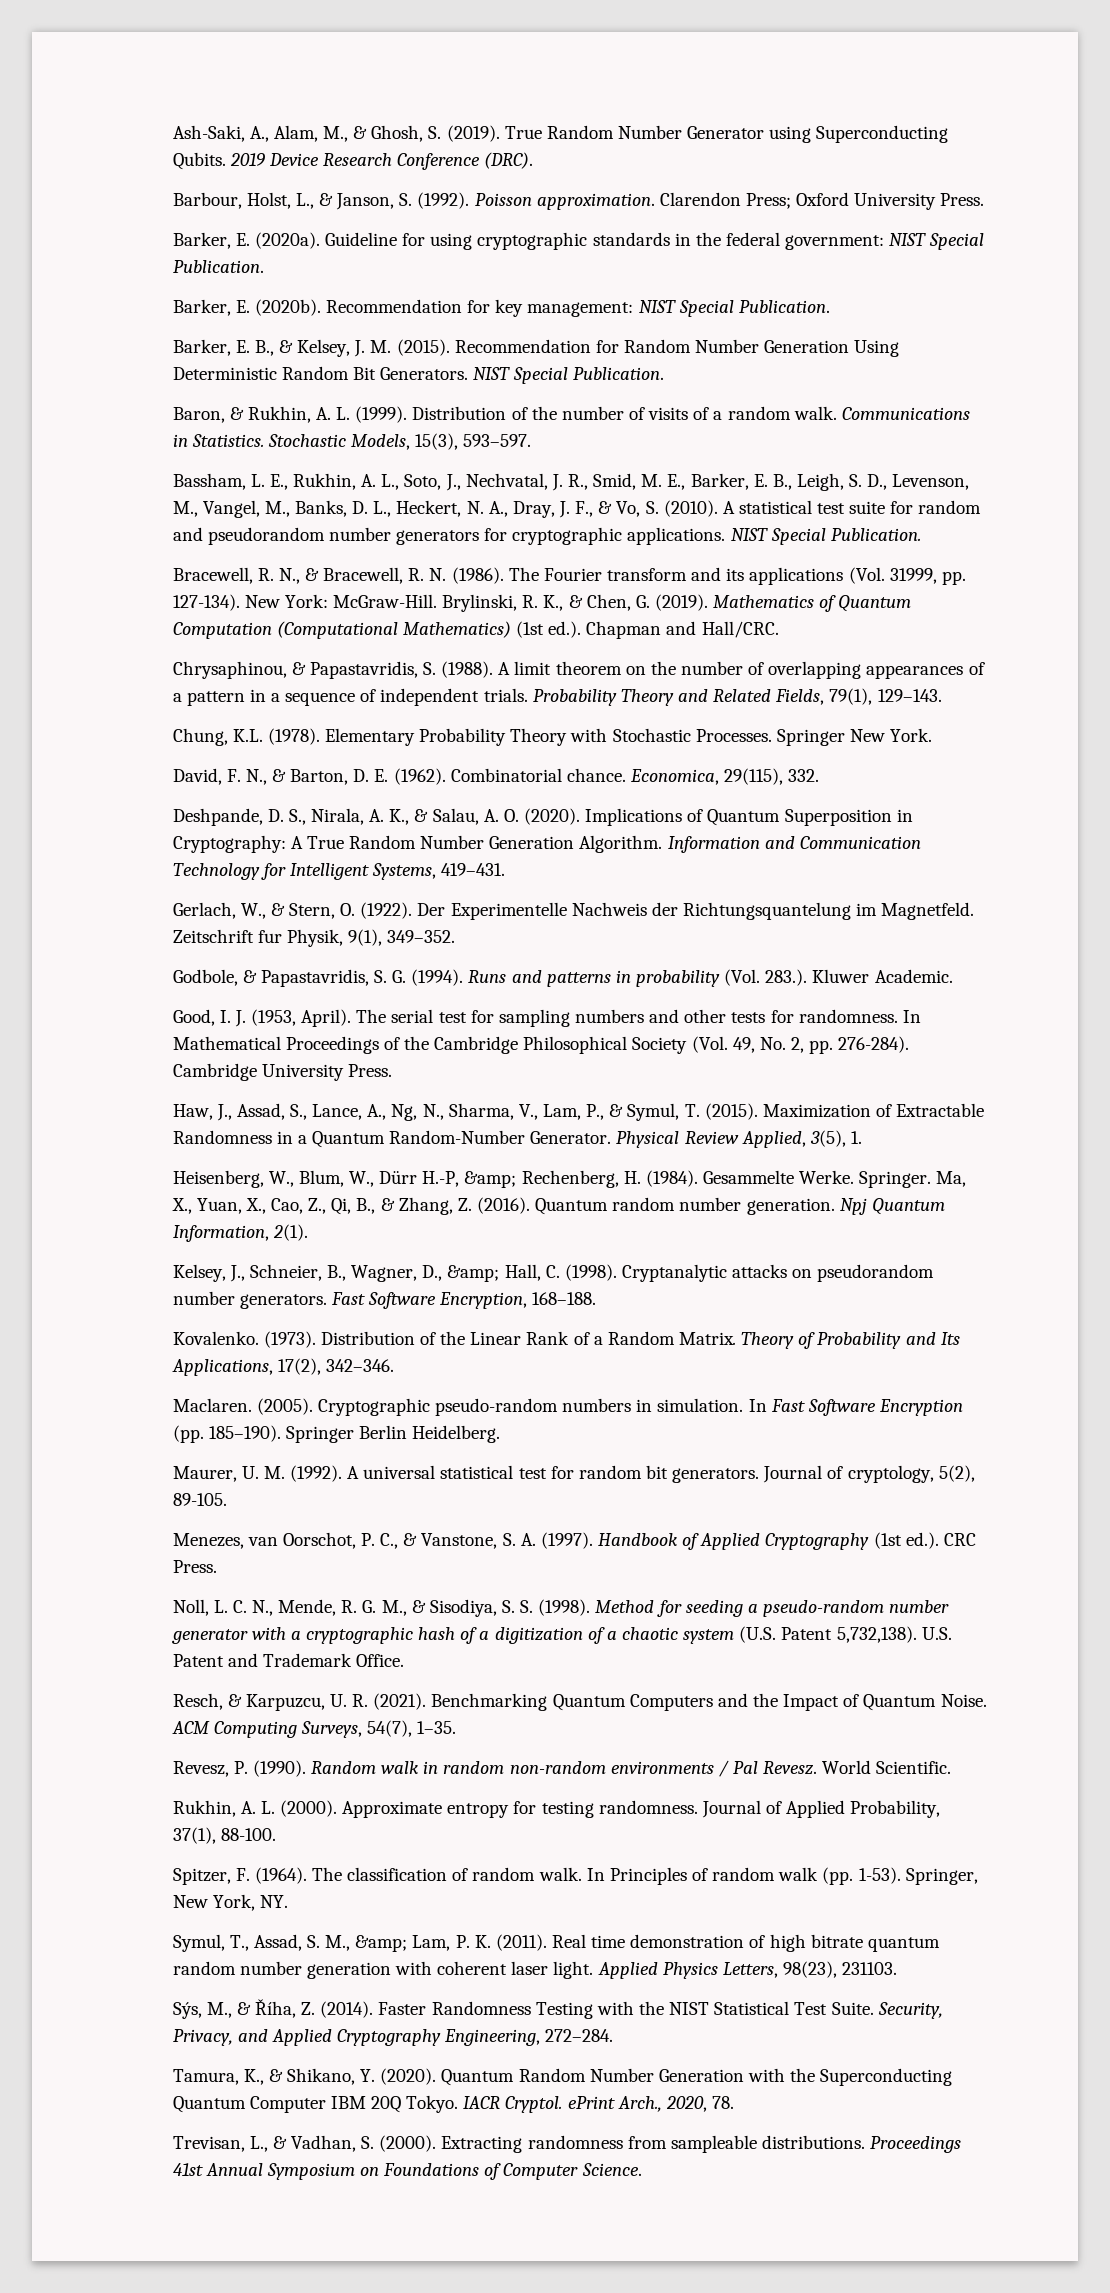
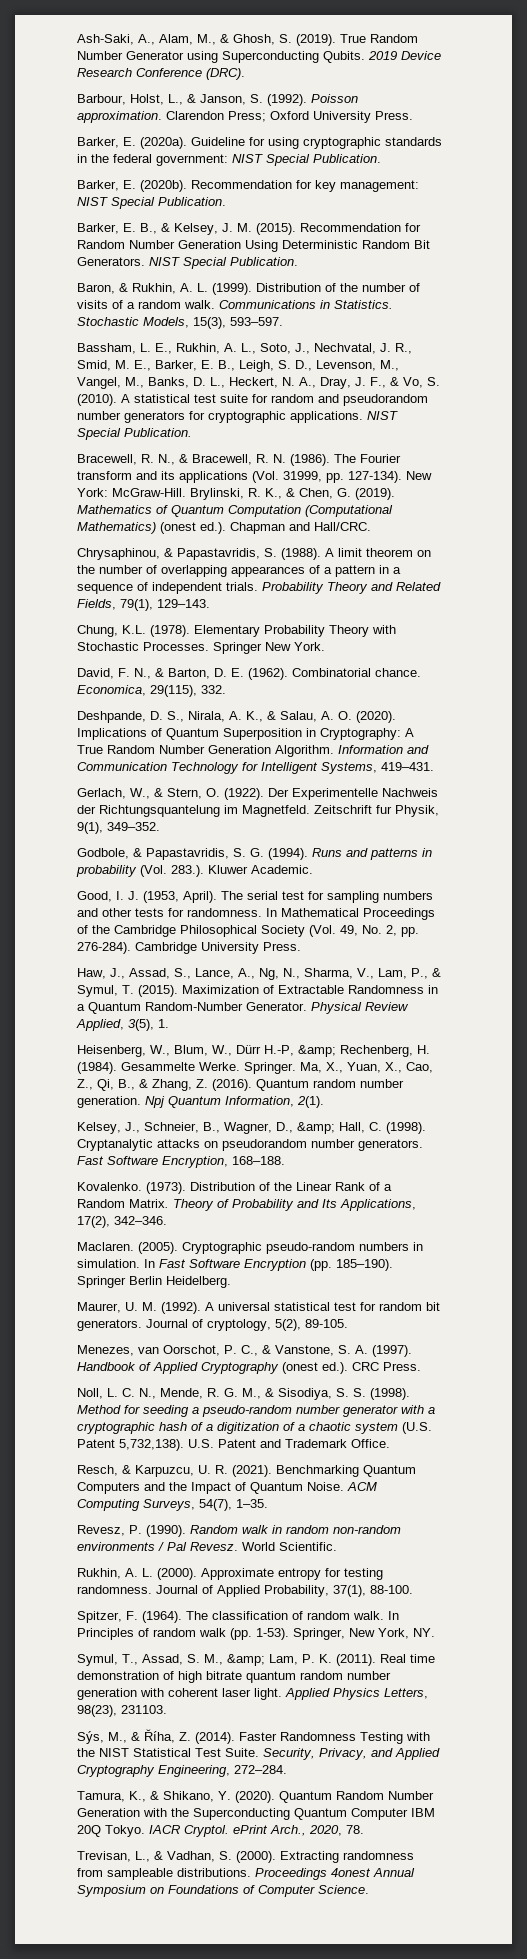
[516,621,545,638] (1st -> [160,522,197,534] (onest
[873,1532,902,1549] (1st -> [282,1362,319,1374] (onest
[172,2163,203,2176] 41st -> [331,1868,372,1877] 4onest

